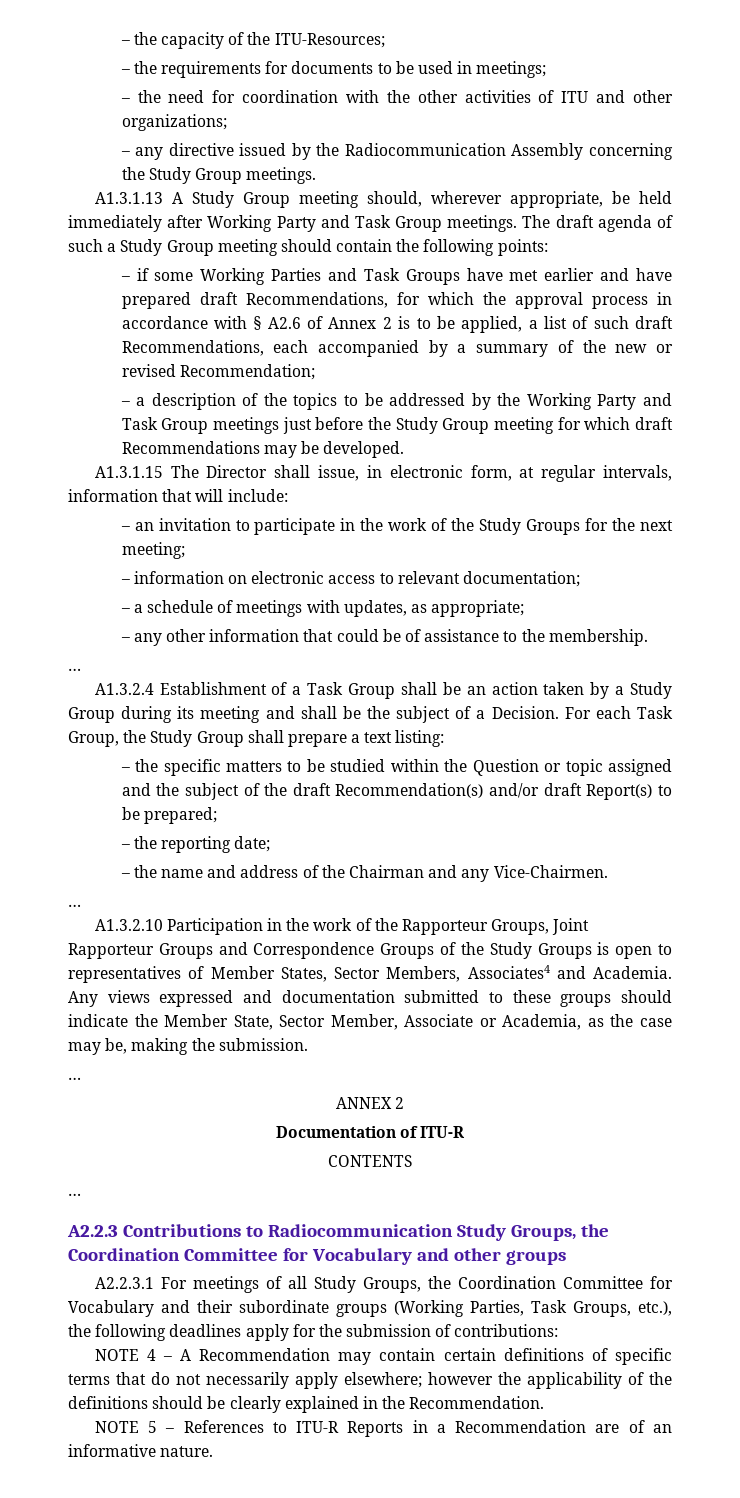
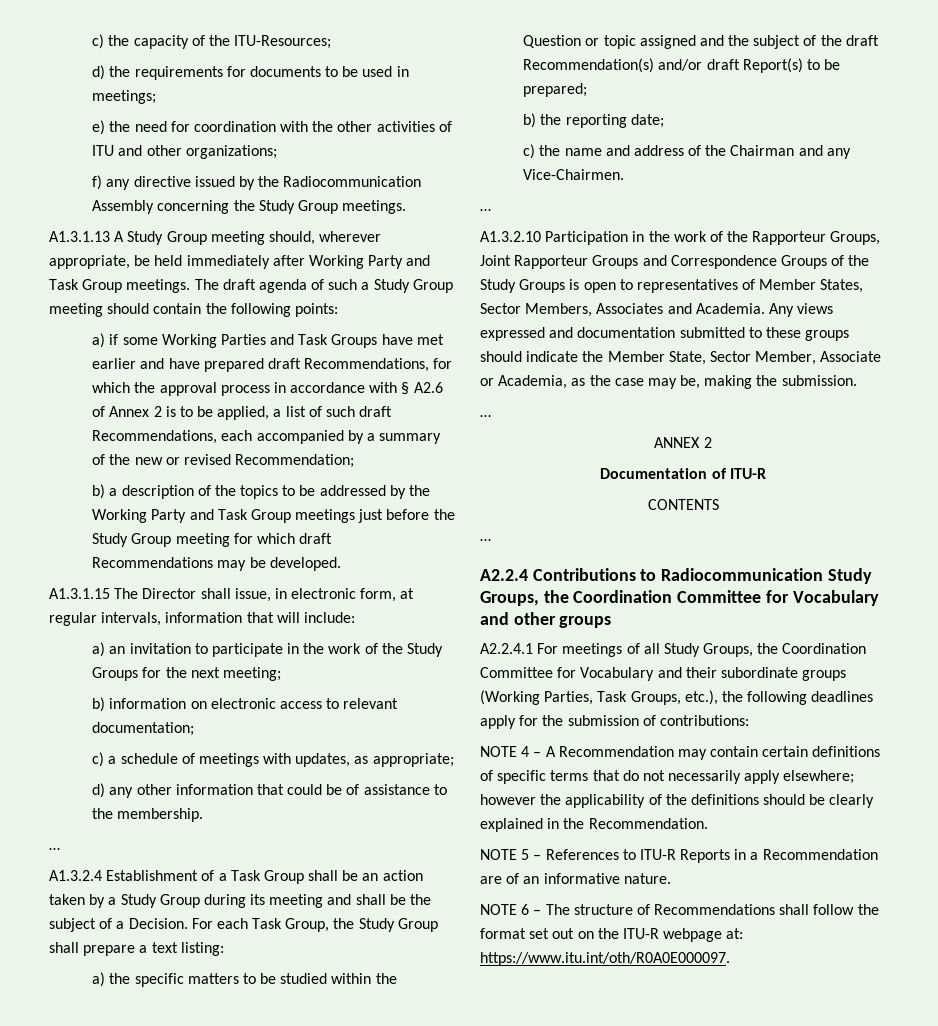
[120,40,130,45] – -> [92,34,105,49] c)
[120,69,130,74] – -> [92,65,106,80] d)
[120,98,130,103] – -> [92,120,106,135] e)
[120,151,130,156] – -> [92,175,103,190] f)
[120,276,130,281] – -> [92,333,106,348] a)
[120,401,130,406] – -> [92,484,106,499] b)
[120,526,130,531] – -> [92,642,106,657] a)
[120,579,130,584] – -> [92,697,106,712] b)
[120,608,130,613] – -> [92,752,105,767] c)
[120,637,130,642] – -> [92,783,106,798] d)
[120,767,130,772] – -> [92,972,106,987] a)
[120,844,130,849] – -> [523,113,537,128] b)
[120,873,130,878] – -> [523,144,536,159] c)
[467,965,550,979] Associates4 -> [596,303,664,314] Associates
[67,1225,118,1237] A2.2.3 -> [480,569,528,581] A2.2.4
[94,1277,154,1289] A2.2.3.1 -> [480,643,533,654] A2.2.4.1
(214, 1451) none -> [480,904,879,915] [480,928,744,942] [480,952,730,966] // NOTE 6 – The structure of Recommendations shall follow the format set out on the ITU-R webpage at: https://www.itu.int/oth/R0A0E000097.

